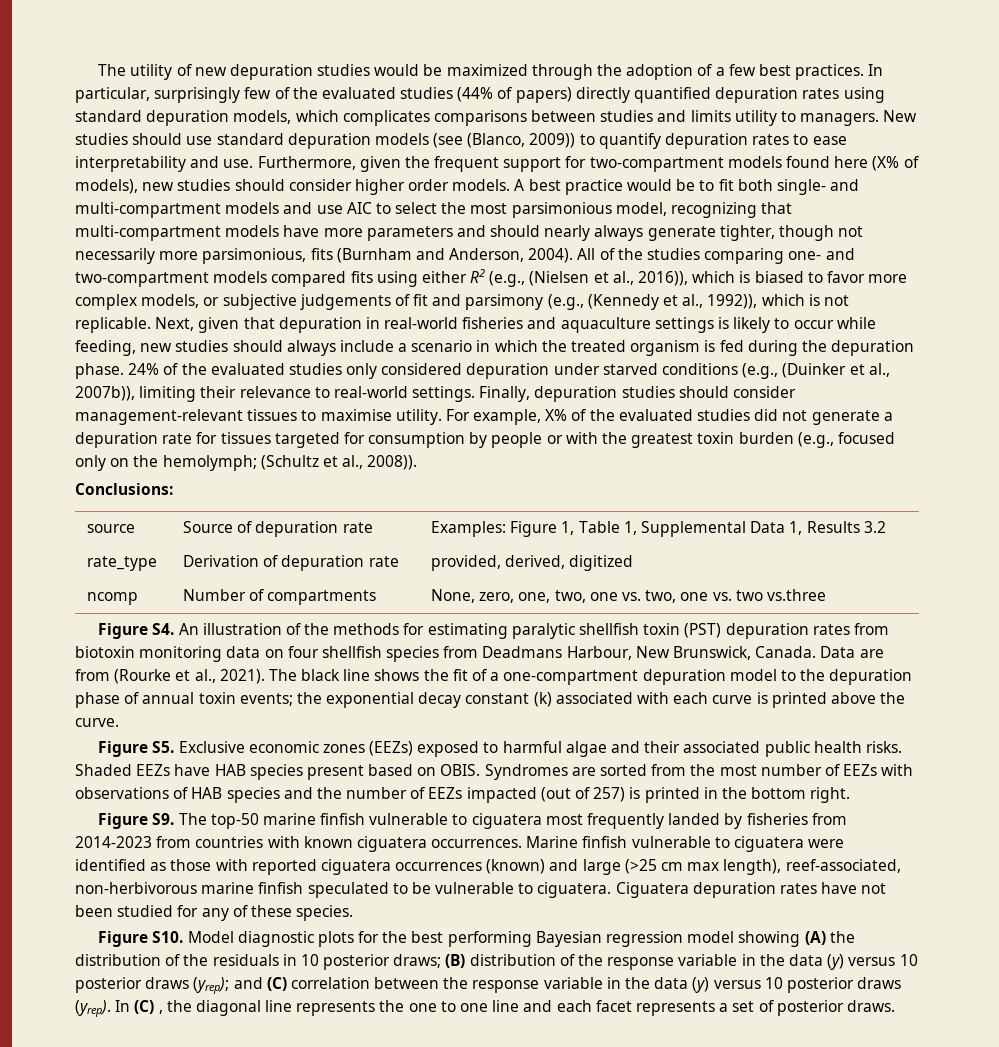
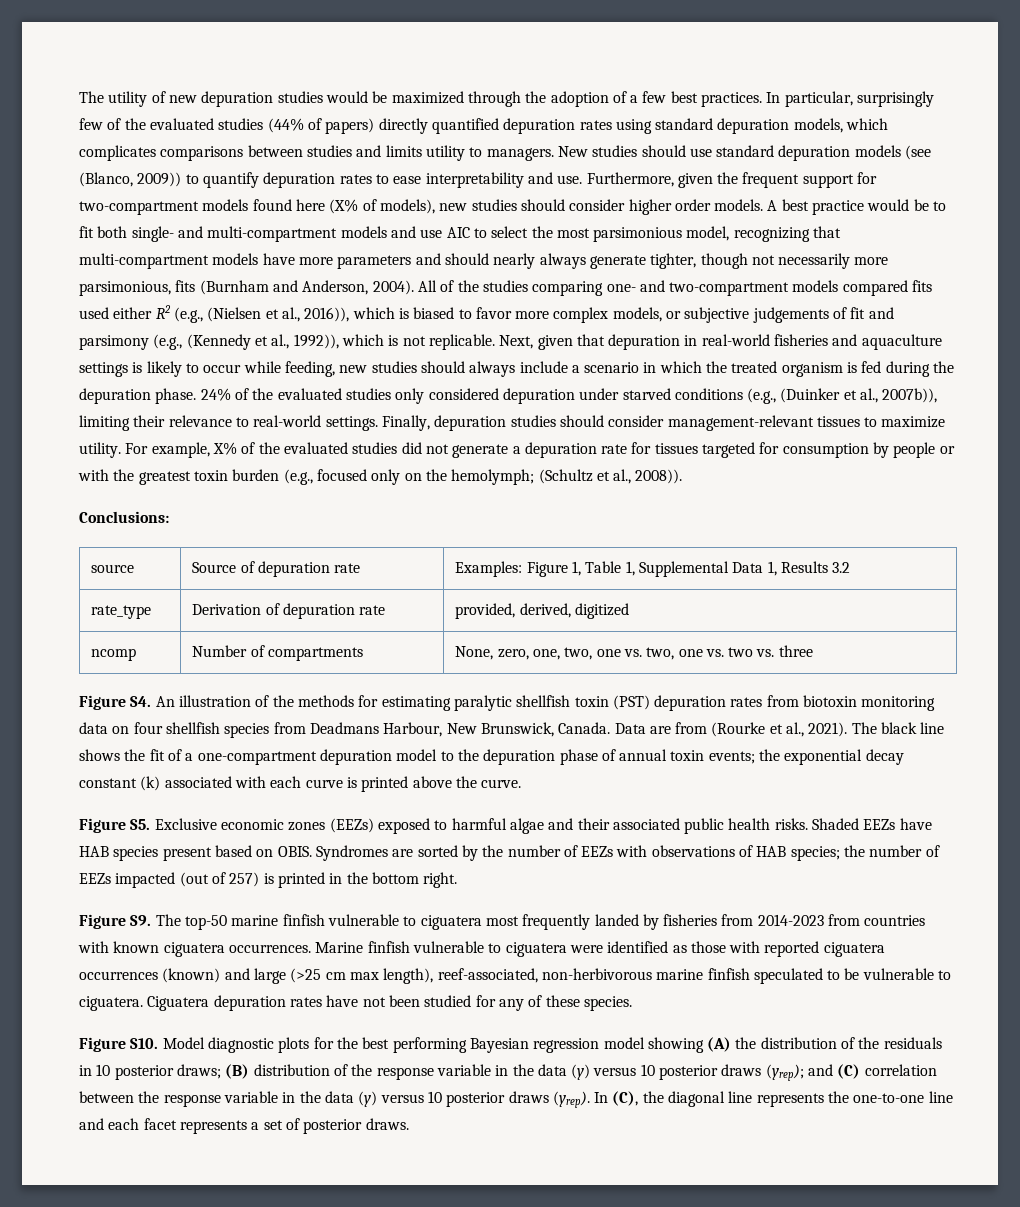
[376,271,418,287] using -> [79,307,109,319] used
[320,409,392,421] maximise -> [881,416,946,428] maximize
[766,589,826,601] vs.three -> [756,645,813,657] vs. three
[651,764,757,776] from the most -> [461,845,504,861] by the
[226,787,313,803] species and -> [790,846,840,861] species;
[134,1000,163,1014] (C) , -> [612,1091,639,1106] (C),
[408,1001,489,1012] one to one -> [853,1093,925,1103] one-to-one

